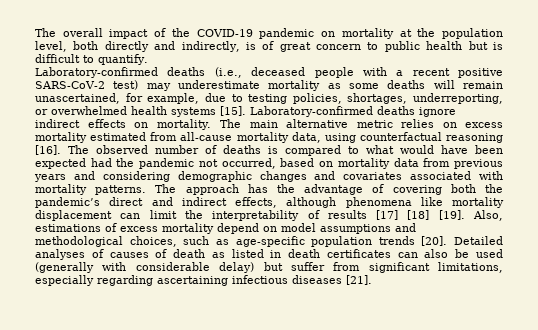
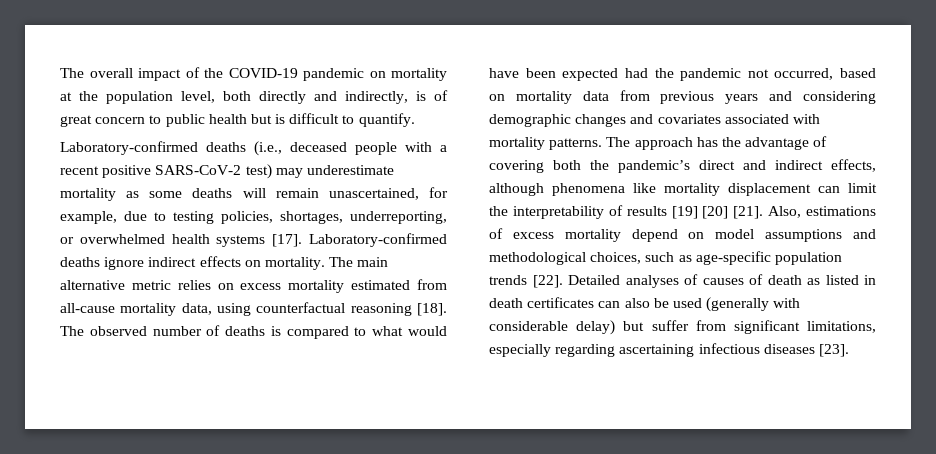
[220,106,246,116] [15]. -> [272,234,303,247] [17].
[35,145,61,155] [16]. -> [417,303,447,316] [18].
[376,210,465,220] [17] [18] [19]. -> [671,206,764,219] [19] [20] [21].
[421,236,448,246] [20]. -> [532,275,563,288] [22].
[346,275,372,285] [21]. -> [818,344,849,357] [23].

